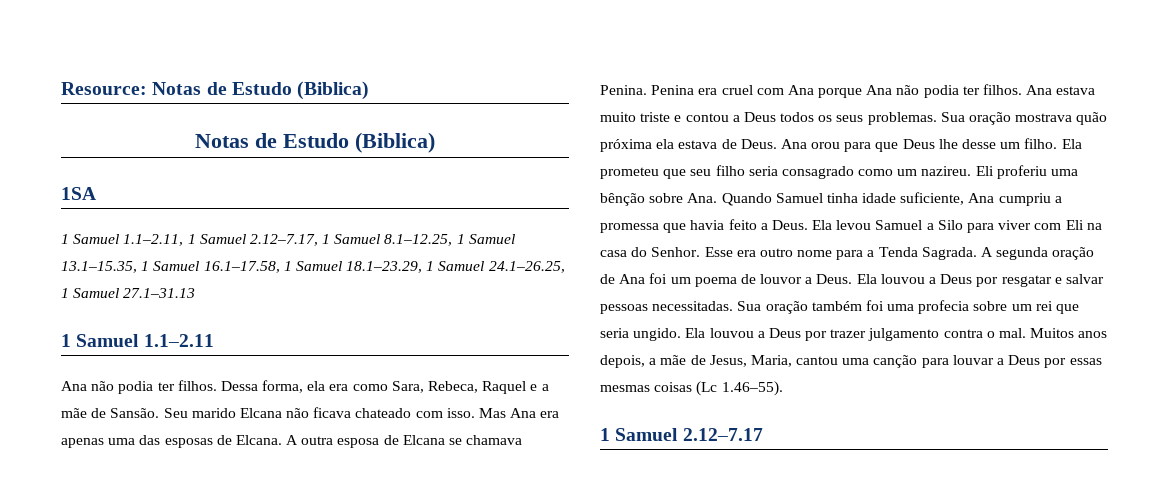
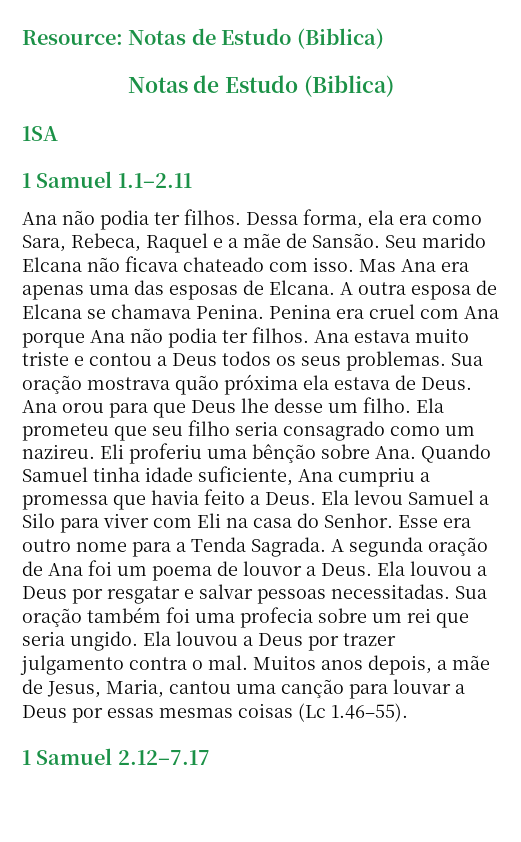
[61,234,515,246] [61,261,565,273] [61,288,196,298] // 1 Samuel 1.1–2.11, 1 Samuel 2.12–7.17, 1 Samuel 8.1–12.25, 1 Samuel 13.1–15.35, 1 Samuel 16.1–17.58, 1 Samuel 18.1–23.29, 1 Samuel 24.1–26.25, 1 Samuel 27.1–31.13 -> (58, 133) none

